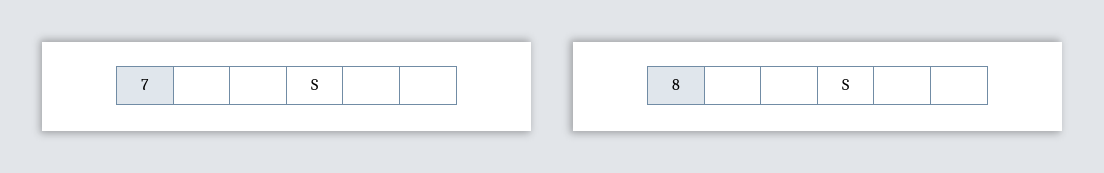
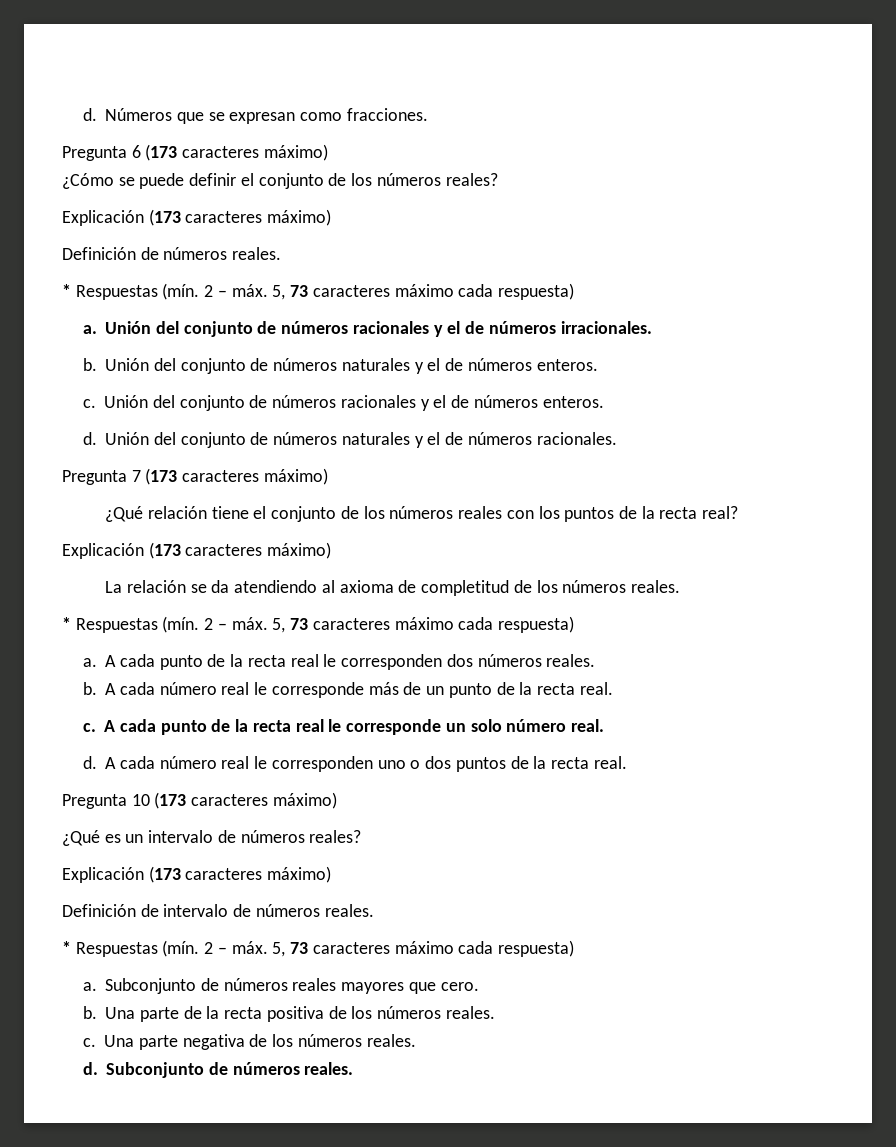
[141,79,149,90] [311,79,318,90] [672,79,680,90] [842,79,849,90] 7 | | | S | | // 8 | | | S | | -> [82,108,428,124] [62,144,328,161] [62,173,498,189] [62,209,332,226] [62,247,282,260] [62,283,574,300] [82,321,652,337] [82,358,598,374] [82,395,604,411] [82,432,617,448] [62,468,328,485] [105,506,739,522] [62,542,332,559] [105,580,681,596] [62,616,574,633] [82,654,596,670] [82,682,613,698] [82,719,604,735] [82,756,627,772] [62,792,337,809] [62,830,362,846] [62,866,332,883] [62,904,374,917] [62,940,574,957] [82,978,479,994] [82,1006,495,1022] [82,1034,416,1050] [82,1062,354,1078] d. Números que se expresan como fracciones. // Pregunta 6 (173 caracteres máximo) // ¿Cómo se puede definir el conjunto de los números reales? // Explicación (173 caracteres máximo) // Definición de números reales. // * Respuestas (mín. 2 – máx. 5, 73 caracteres máximo cada respuesta) // a. Unión del conjunto de números racionales y el de números irracionales. // b. Unión del conjunto de números naturales y el de números enteros. // c. Unión del conjunto de números racionales y el de números enteros. // d. Unión del conjunto de números naturales y el de números racionales. // Pregunta 7 (173 caracteres máximo) // ¿Qué relación tiene el conjunto de los números reales con los puntos de la recta real? // Explicación (173 caracteres máximo) // La relación se da atendiendo al axioma de completitud de los números reales. // * Respuestas (mín. 2 – máx. 5, 73 caracteres máximo cada respuesta) // a. A cada punto de la recta real le corresponden dos números reales. // b. A cada número real le corresponde más de un punto de la recta real. // c. A cada punto de la recta real le corresponde un solo número real. // d. A cada número real le corresponden uno o dos puntos de la recta real. // Pregunta 10 (173 caracteres máximo) // ¿Qué es un intervalo de números reales? // Explicación (173 caracteres máximo) // Definición de intervalo de números reales. // * Respuestas (mín. 2 – máx. 5, 73 caracteres máximo cada respuesta) // a. Subconjunto de números reales mayores que cero. // b. Una parte de la recta positiva de los números reales. // c. Una parte negativa de los números reales. // d. Subconjunto de números reales.

